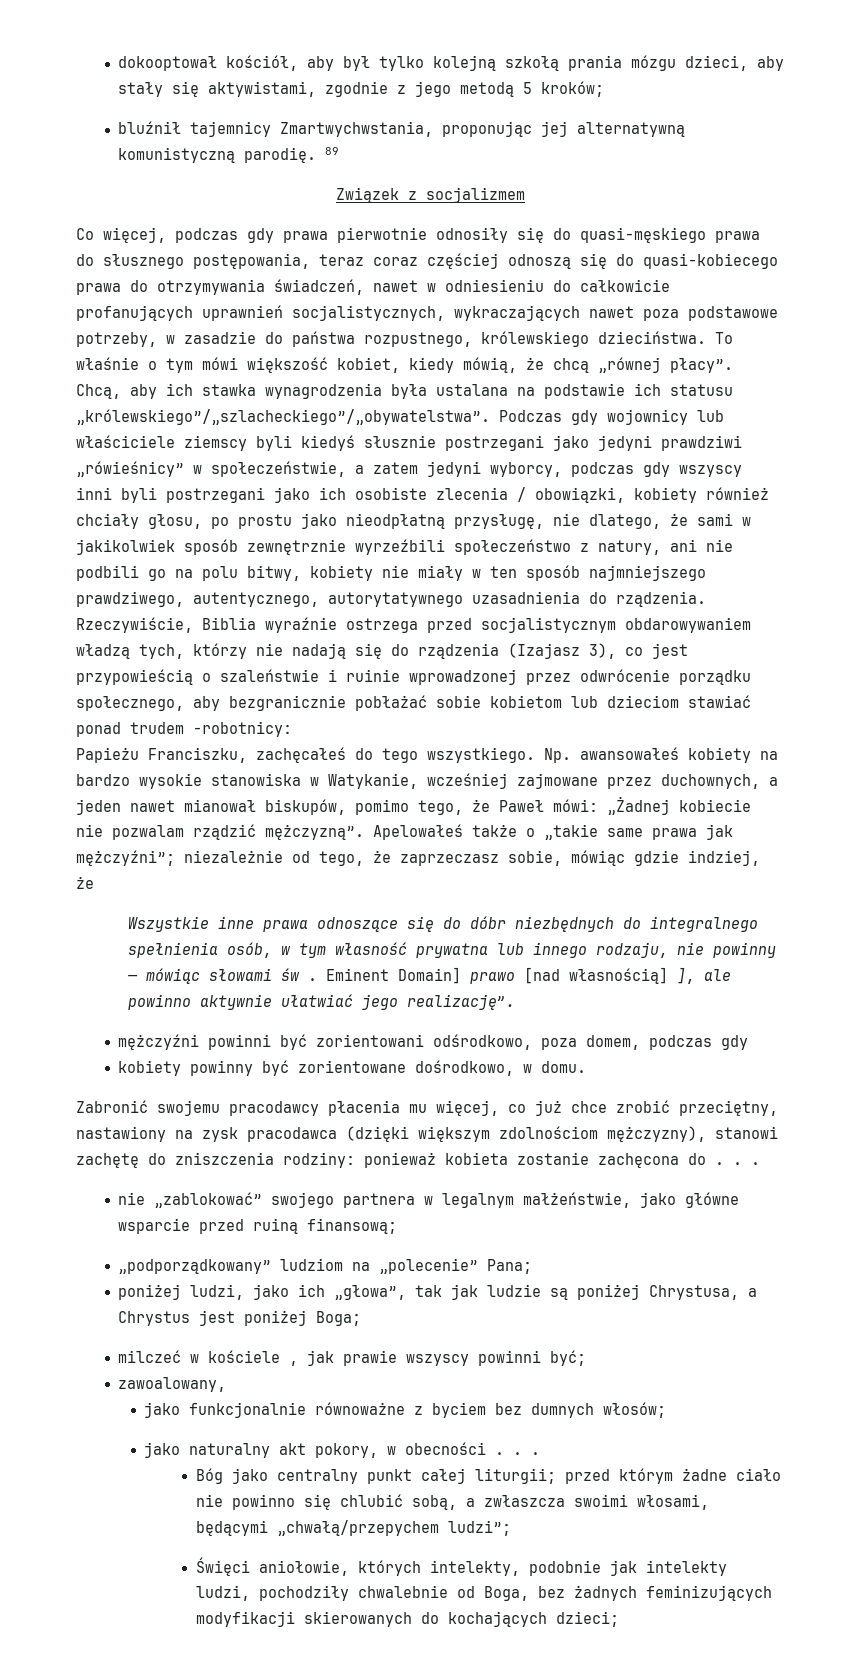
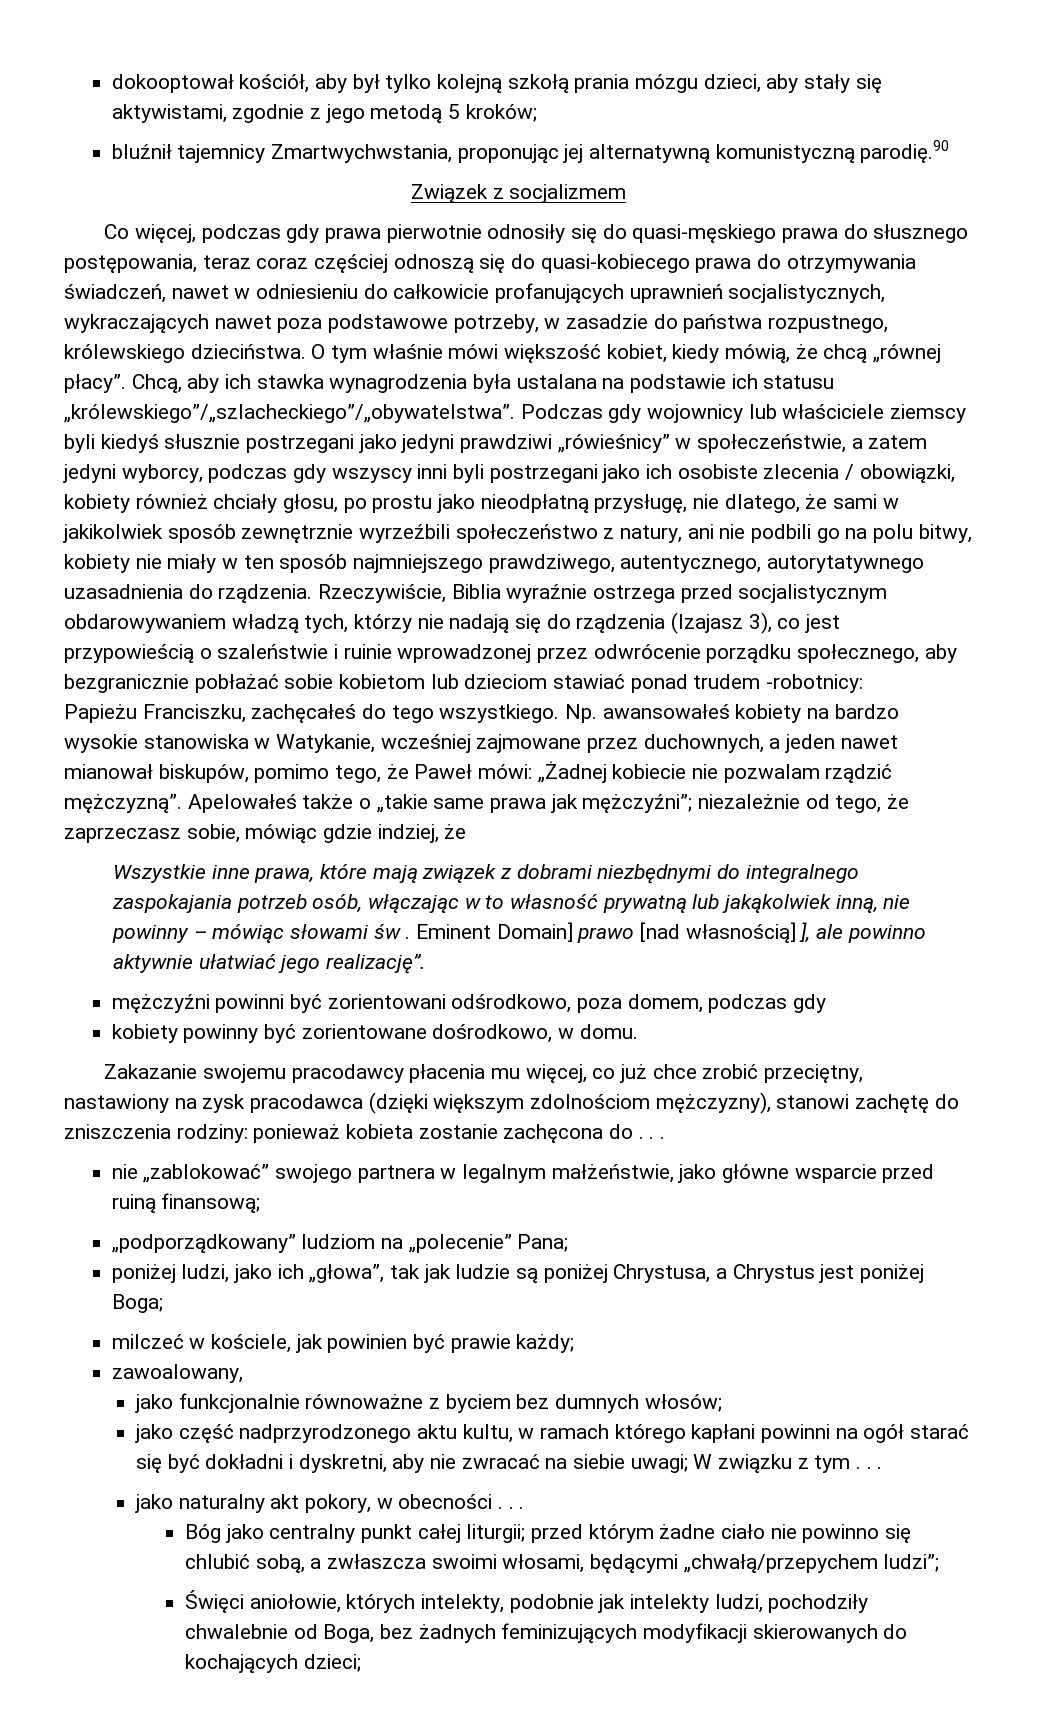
[244,147,340,163] parodię. 89 -> [860,140,950,163] parodię.90
[715,332,733,344] [76,357,193,373] To właśnie o tym -> [311,344,443,363] O tym właśnie
[262,916,758,932] [127,942,668,958] prawa odnoszące się do dóbr niezbędnych do integralnego spełnienia osób, w tym własność prywatna lub innego rodzaju, -> [254,864,859,884] [111,894,878,913] prawa, które mają związek z dobrami niezbędnymi do integralnego zaspokajania potrzeb osób, włączając w to własność prywatną lub jakąkolwiek inną,
[127,974,138,981] — -> [193,931,207,939] –
[76,1100,148,1113] Zabronić -> [104,1064,198,1079] Zakazanie
[208,1350,587,1366] kościele , jak prawie wszyscy powinni być; -> [210,1334,575,1353] kościele, jak powinien być prawie każdy;
(667, 1410) none -> [135,1424,970,1443] [136,1454,883,1473] // jako część nadprzyrodzonego aktu kultu, w ramach którego kapłani powinni na ogół starać się być dokładni i dyskretni, aby nie zwracać na siebie uwagi; W związku z tym . . .

